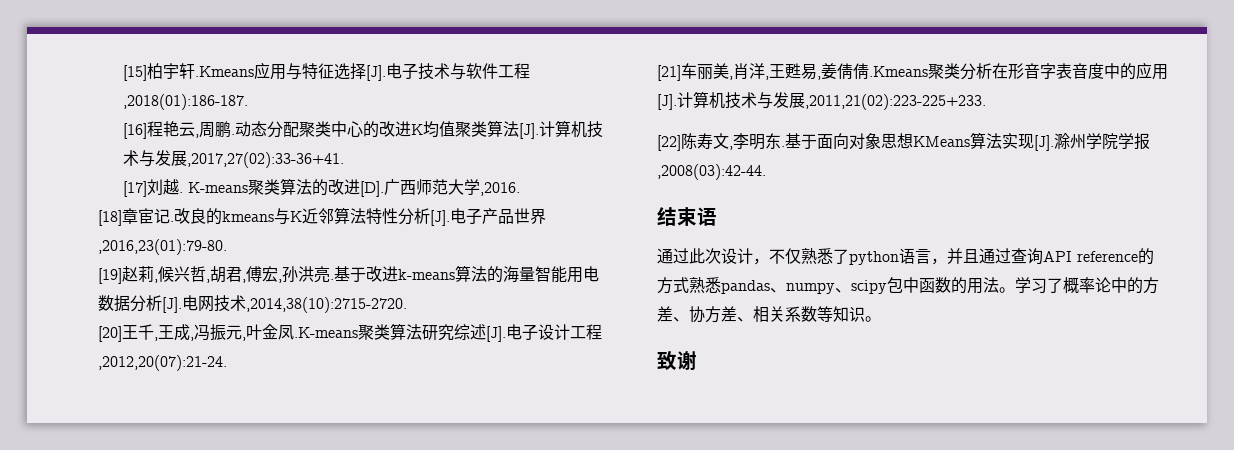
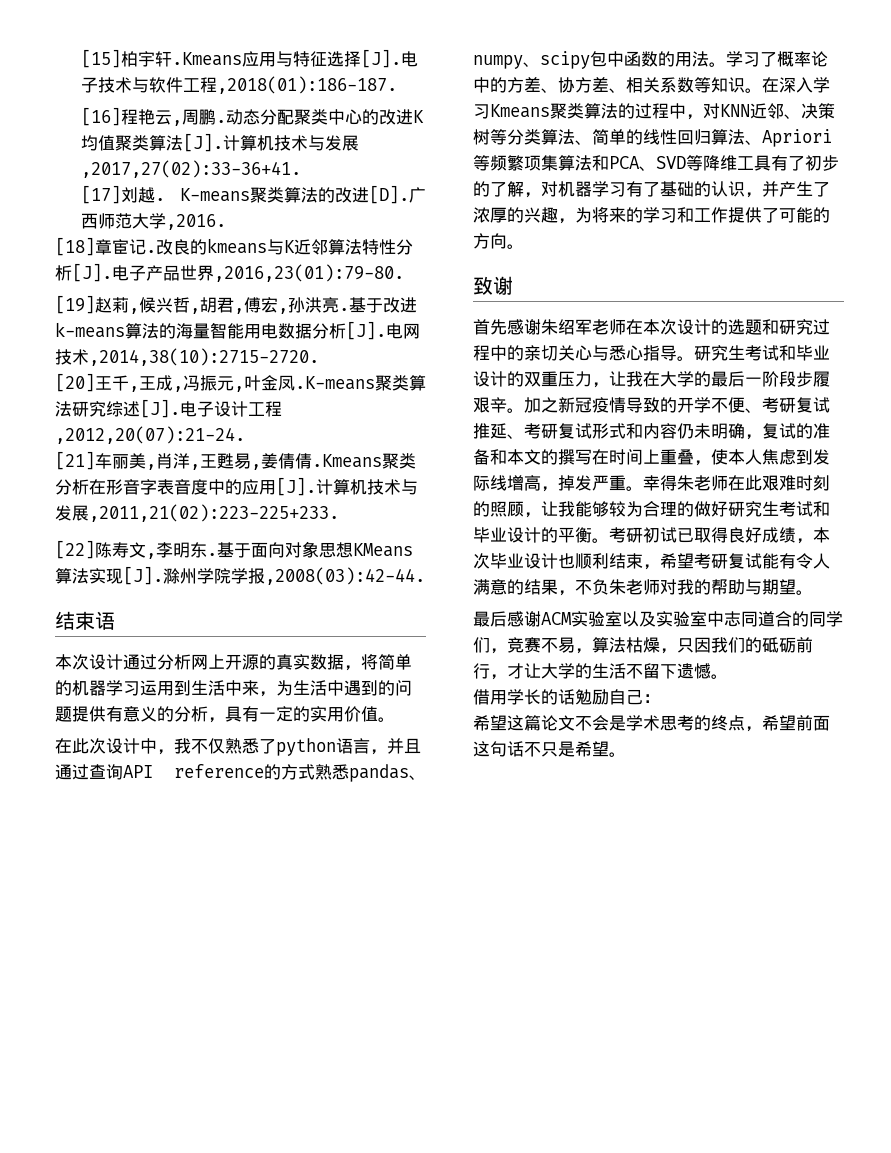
[657,248,689,264] 通过 -> [55,654,412,671] [55,680,412,697] [55,706,395,723] [55,738,72,754] 本次设计通过分析网上开源的真实数据，将简单的机器学习运用到生活中来，为生活中遇到的问题提供有意义的分析，具有一定的实用价值。 // 在
[753,258,769,265] ， -> [140,738,191,755] 中，我
[657,351,697,370] // 致谢 -> [762,77,830,93] [473,103,835,120] [473,129,832,147] [473,155,839,171] [473,181,830,198] [473,207,830,224] [473,233,524,249] [473,276,513,295] [473,319,830,335] [473,345,830,361] [473,371,830,388] [473,397,830,413] [473,423,830,440] [473,449,830,466] [473,475,830,492] [473,501,830,518] [473,527,830,544] [473,553,830,570] [473,579,813,596] [473,611,843,627] [473,637,813,654] [473,663,728,680] [473,689,660,705] [473,715,830,732] [473,741,626,757] 在深入学习Kmeans聚类算法的过程中，对KNN近邻、决策树等分类算法、简单的线性回归算法、Apriori等频繁项集算法和PCA、SVD等降维工具有了初步的了解，对机器学习有了基础的认识，并产生了浓厚的兴趣，为将来的学习和工作提供了可能的方向。 // 致谢 // 首先感谢朱绍军老师在本次设计的选题和研究过程中的亲切关心与悉心指导。研究生考试和毕业设计的双重压力，让我在大学的最后一阶段步履艰辛。加之新冠疫情导致的开学不便、考研复试推延、考研复试形式和内容仍未明确，复试的准备和本文的撰写在时间上重叠，使本人焦虑到发际线增高，掉发严重。幸得朱老师在此艰难时刻的照顾，让我能够较为合理的做好研究生考试和毕业设计的平衡。考研初试已取得良好成绩，本次毕业设计也顺利结束，希望考研复试能有令人满意的结果，不负朱老师对我的帮助与期望。 // 最后感谢ACM实验室以及实验室中志同道合的同学们，竞赛不易，算法枯燥，只因我们的砥砺前行，才让大学的生活不留下遗憾。 // 借用学长的话勉励自己： // 希望这篇论文不会是学术思考的终点，希望前面这句话不只是希望。

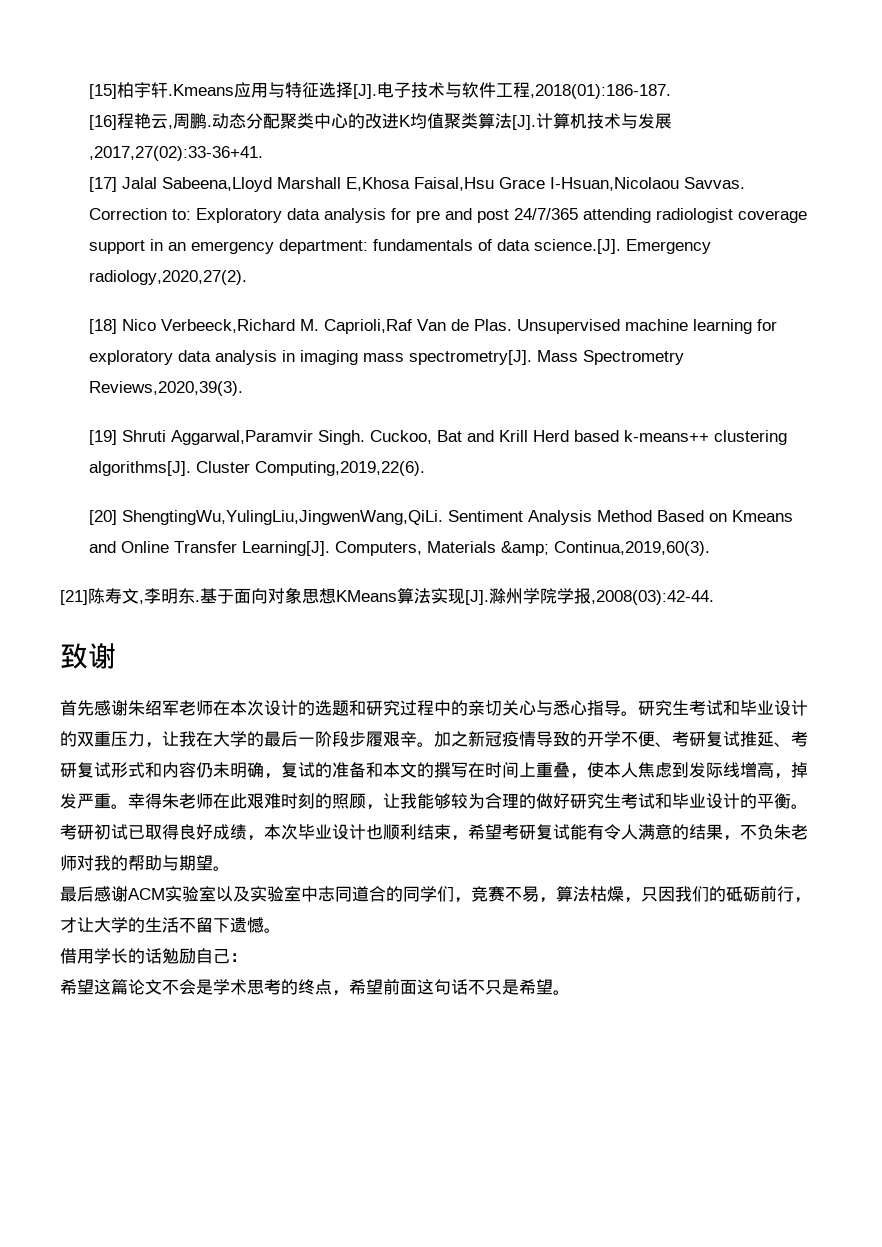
[120,185,426,204] [80,213,226,230] [55,237,413,256] [55,263,404,282] [55,295,417,314] [55,321,420,340] [55,348,319,366] [55,373,426,392] [55,399,282,418] [55,426,245,444] [55,451,416,470] [55,477,418,496] [55,504,339,522] [55,540,95,559] 刘越. K-means聚类算法的改进[D].广西师范大学,2016. // [18]章宦记.改良的kmeans与K近邻算法特性分析[J].电子产品世界,2016,23(01):79-80. // [19]赵莉,候兴哲,胡君,傅宏,孙洪亮.基于改进k-means算法的海量智能用电数据分析[J].电网技术,2014,38(10):2715-2720. // [20]王千,王成,冯振元,叶金凤.K-means聚类算法研究综述[J].电子设计工程,2012,20(07):21-24. // [21]车丽美,肖洋,王甦易,姜倩倩.Kmeans聚类分析在形音字表音度中的应用[J].计算机技术与发展,2011,21(02):223-225+233. // [22] -> [121,177,745,192] [88,208,807,223] [88,239,711,254] [88,270,247,285] [88,319,777,334] [88,350,684,365] [88,381,243,396] [88,430,787,445] [88,461,425,476] [88,510,793,525] [88,541,710,556] [60,590,88,605] Jalal Sabeena,Lloyd Marshall E,Khosa Faisal,Hsu Grace I-Hsuan,Nicolaou Savvas. Correction to: Exploratory data analysis for pre and post 24/7/365 attending radiologist coverage support in an emergency department: fundamentals of data science.[J]. Emergency radiology,2020,27(2). // [18] Nico Verbeeck,Richard M. Caprioli,Raf Van de Plas. Unsupervised machine learning for exploratory data analysis in imaging mass spectrometry[J]. Mass Spectrometry Reviews,2020,39(3). // [19] Shruti Aggarwal,Paramvir Singh. Cuckoo, Bat and Krill Herd based k-means++ clustering algorithms[J]. Cluster Computing,2019,22(6). // [20] ShengtingWu,YulingLiu,JingwenWang,QiLi. Sentiment Analysis Method Based on Kmeans and Online Transfer Learning[J]. Computers, Materials &amp; Continua,2019,60(3). // [21]
[55,611,115,630] [55,654,412,671] [55,680,412,697] [55,706,395,723] [55,738,421,756] [55,764,426,782] [473,51,828,69] [473,77,830,93] [473,103,835,120] [473,129,832,147] [473,155,839,171] [473,181,830,198] [473,207,830,224] [473,233,524,249] // 结束语 // 本次设计通过分析网上开源的真实数据，将简单的机器学习运用到生活中来，为生活中遇到的问题提供有意义的分析，具有一定的实用价值。 // 在此次设计中，我不仅熟悉了python语言，并且通过查询API reference的方式熟悉pandas、numpy、scipy包中函数的用法。学习了概率论中的方差、协方差、相关系数等知识。在深入学习Kmeans聚类算法的过程中，对KNN近邻、决策树等分类算法、简单的线性回归算法、Apriori等频繁项集算法和PCA、SVD等降维工具有了初步的了解，对机器学习有了基础的认识，并产生了浓厚的兴趣，为将来的学习和工作提供了可能的方向。 -> (714, 597) none

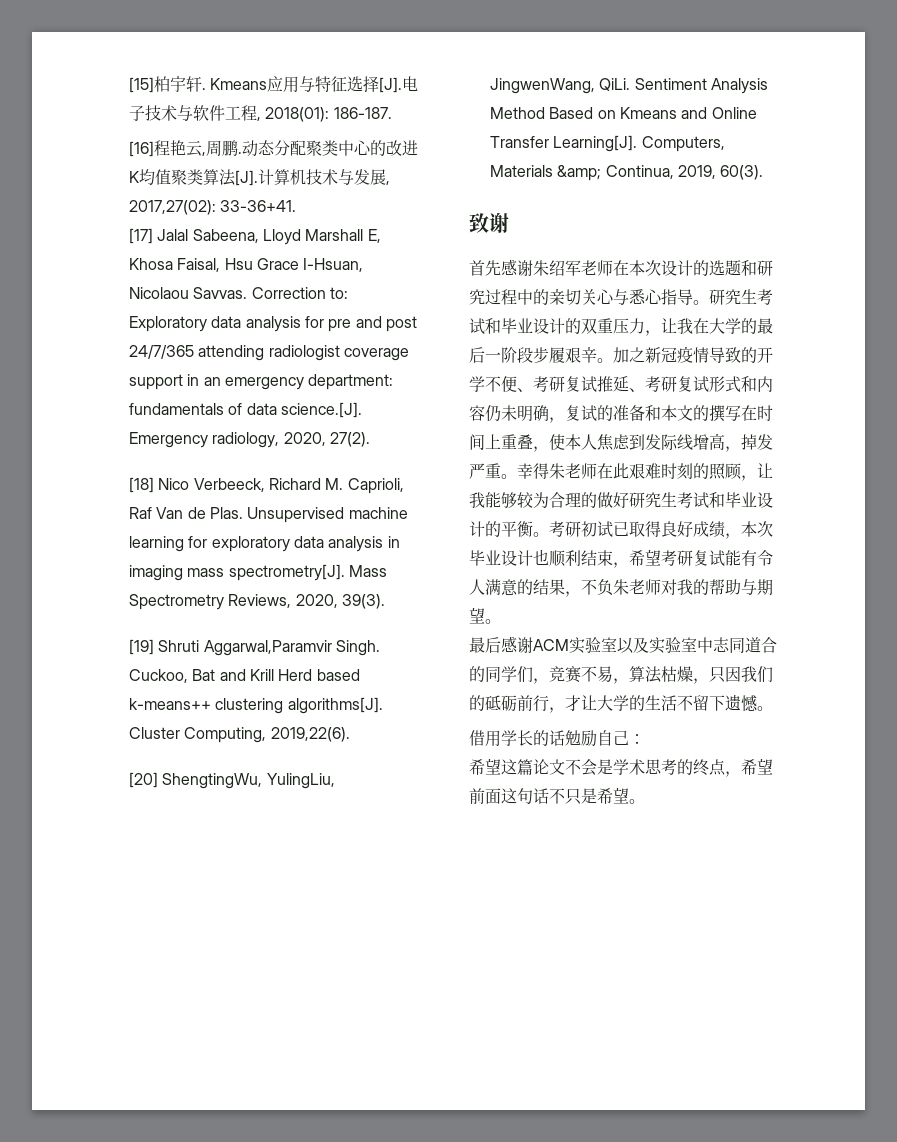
[167,84,234,96] .Kmeans -> [201,78,268,90] . Kmeans
[529,84,671,99] ,2018(01):186-187. -> [256,107,392,122] , 2018(01): 186-187.
[88,146,263,161] ,2017,27(02):33-36+41. -> [385,181,390,185] [128,200,297,215] , 2017,27(02): 33-36+41.
[161,177,679,192] Sabeena,Lloyd Marshall E,Khosa Faisal,Hsu Grace I-Hsuan,Nicolaou -> [192,229,381,245] [128,258,364,272] [128,287,189,299] Sabeena, Lloyd Marshall E, Khosa Faisal, Hsu Grace I-Hsuan, Nicolaou
[88,270,247,285] radiology,2020,27(2). -> [212,432,370,448] radiology, 2020, 27(2).
[160,319,412,334] Verbeeck,Richard M. Caprioli,Raf -> [193,478,404,494] [128,507,152,519] Verbeeck, Richard M. Caprioli, Raf
[88,381,243,396] Reviews,2020,39(3). -> [228,594,385,609] Reviews, 2020, 39(3).
[254,461,425,476] Computing,2019,22(6). -> [184,727,350,743] Computing, 2019,22(6).
[121,510,443,525] ShengtingWu,YulingLiu,JingwenWang,QiLi. -> [162,773,335,789] [489,78,631,94] ShengtingWu, YulingLiu, JingwenWang, QiLi.
[553,541,710,556] [60,587,714,605] Continua,2019,60(3). // [21]陈寿文,李明东.基于面向对象思想KMeans算法实现[J].滁州学院学报,2008(03):42-44. -> [605,165,764,180] Continua, 2019, 60(3).

